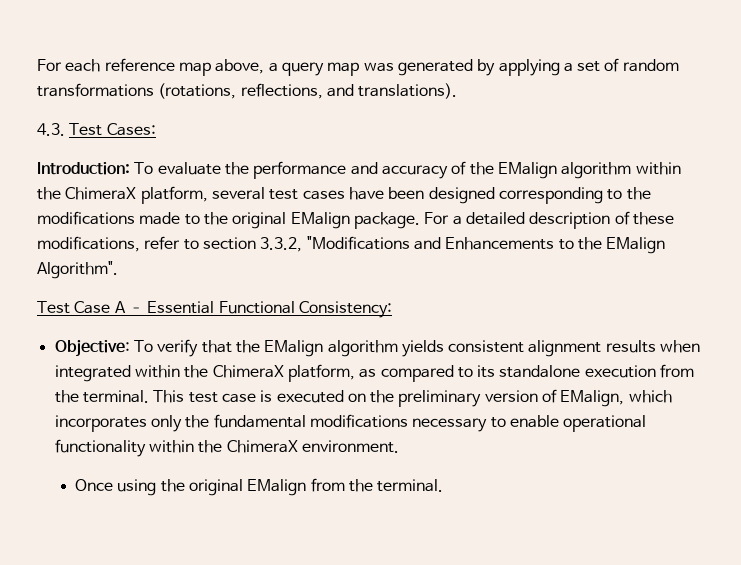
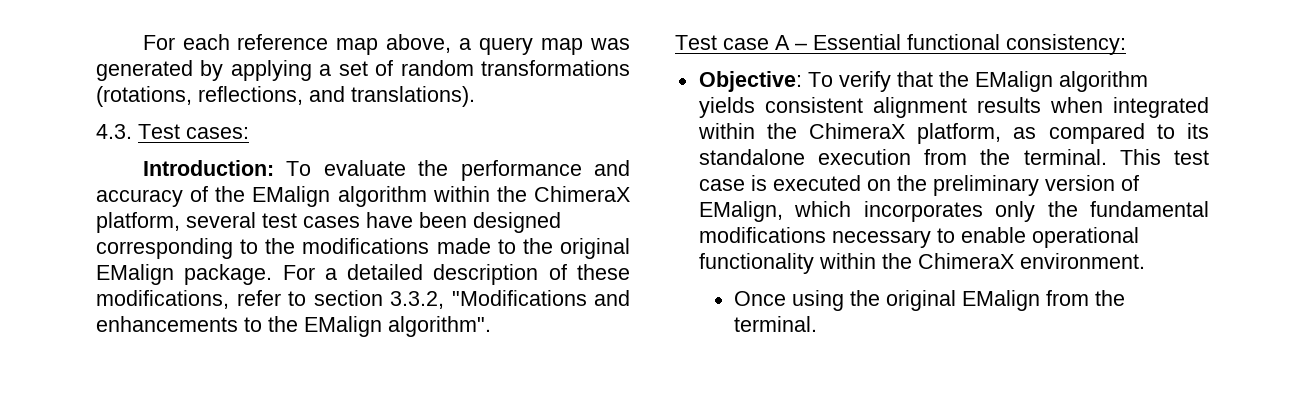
[106,123,156,136] Cases: -> [186,127,249,139] cases:
[445,237,555,250] Enhancements -> [96,316,238,332] enhancements
[37,261,118,279] [37,301,111,314] Algorithm". // Test Case -> [388,316,491,337] [675,35,769,50] algorithm". // Test case
[218,301,392,318] Functional Consistency: -> [907,34,1126,55] functional consistency:

